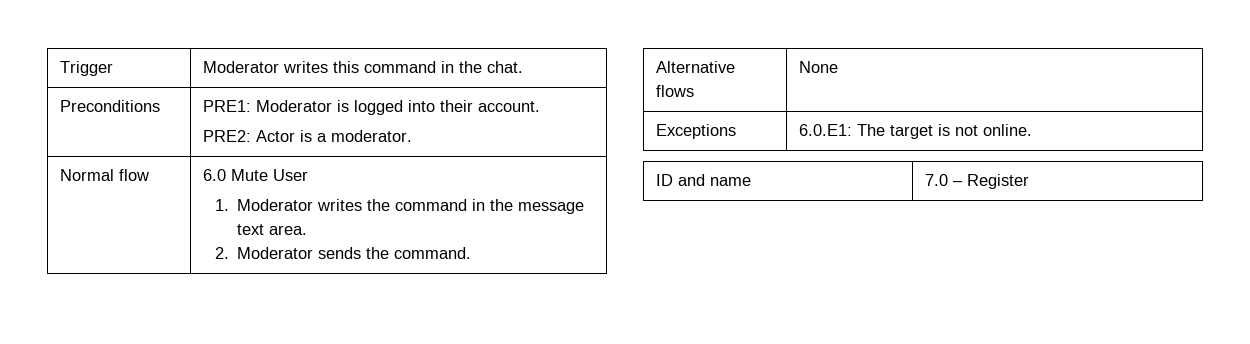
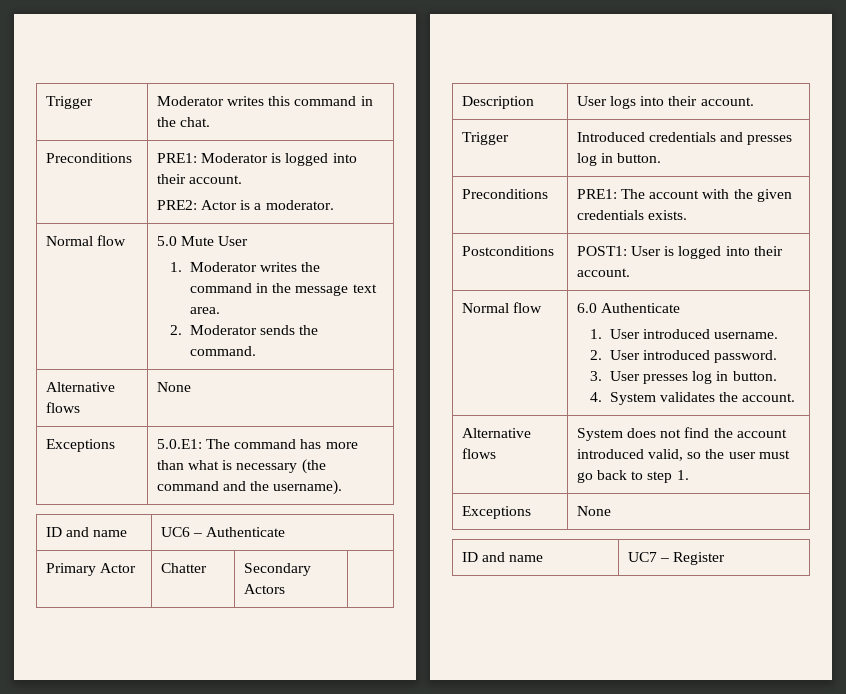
[202,169,226,181] 6.0 -> [156,236,177,246] 5.0
[798,124,1032,139] [655,174,751,186] [924,174,948,186] 6.0.E1: The target is not online. // ID and name | 7.0 -> [156,439,358,449] [156,459,326,474] [156,480,343,495] [45,527,128,537] [160,527,286,537] [45,563,136,576] [160,563,207,573] [243,563,311,576] [243,584,285,594] [461,96,534,109] [576,96,754,109] [461,132,509,145] [576,132,793,145] [576,153,662,166] [461,189,548,199] [576,189,792,202] [576,210,687,220] [461,246,554,256] [576,246,783,259] [576,268,630,277] [461,302,542,313] [576,303,680,313] [590,329,779,339] [590,350,778,363] [590,371,777,384] [590,392,796,405] [461,428,531,438] [461,448,496,459] [576,427,787,441] [576,449,790,461] [576,470,689,483] [461,506,531,519] [576,506,611,516] [461,552,544,562] [627,552,657,562] 5.0.E1: The command has more than what is necessary (the command and the username). // ID and name | UC6 – Authenticate // Primary Actor | Chatter | Secondary Actors | // Description | User logs into their account. // Trigger | Introduced credentials and presses log in button. // Preconditions | PRE1: The account with the given credentials exists. // Postconditions | POST1: User is logged into their account. // Normal flow | 6.0 Authenticate // 1. User introduced username. // 2. User introduced password. // 3. User presses log in button. // 4. System validates the account. // Alternative flows | System does not find the account introduced valid, so the user must go back to step 1. // Exceptions | None // ID and name | UC7

